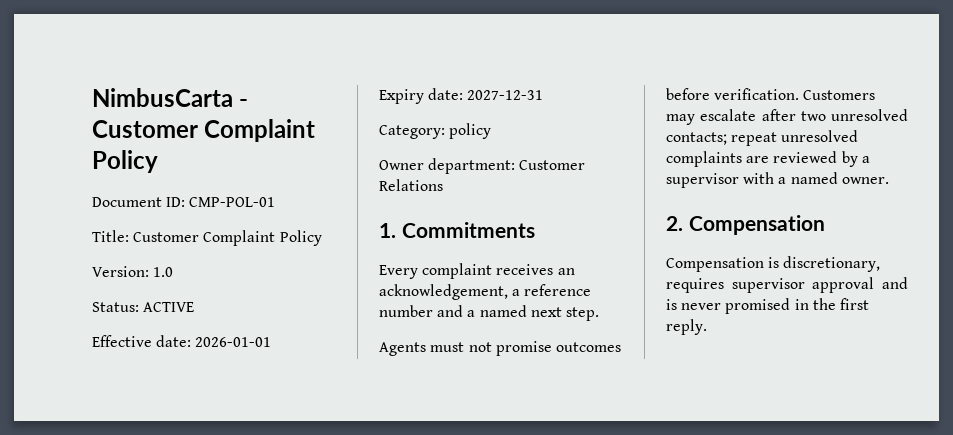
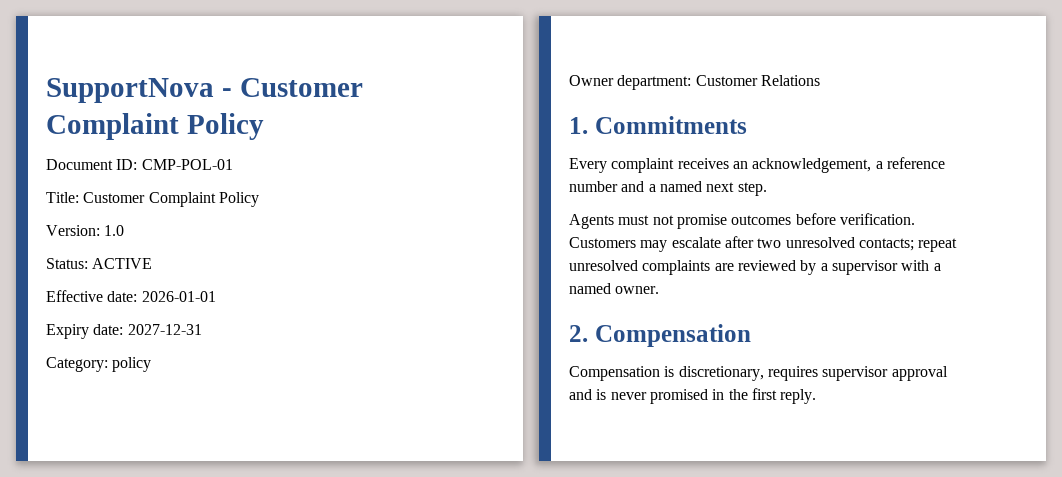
[92,88,233,107] NimbusCarta -> [46,78,214,103] SupportNova

